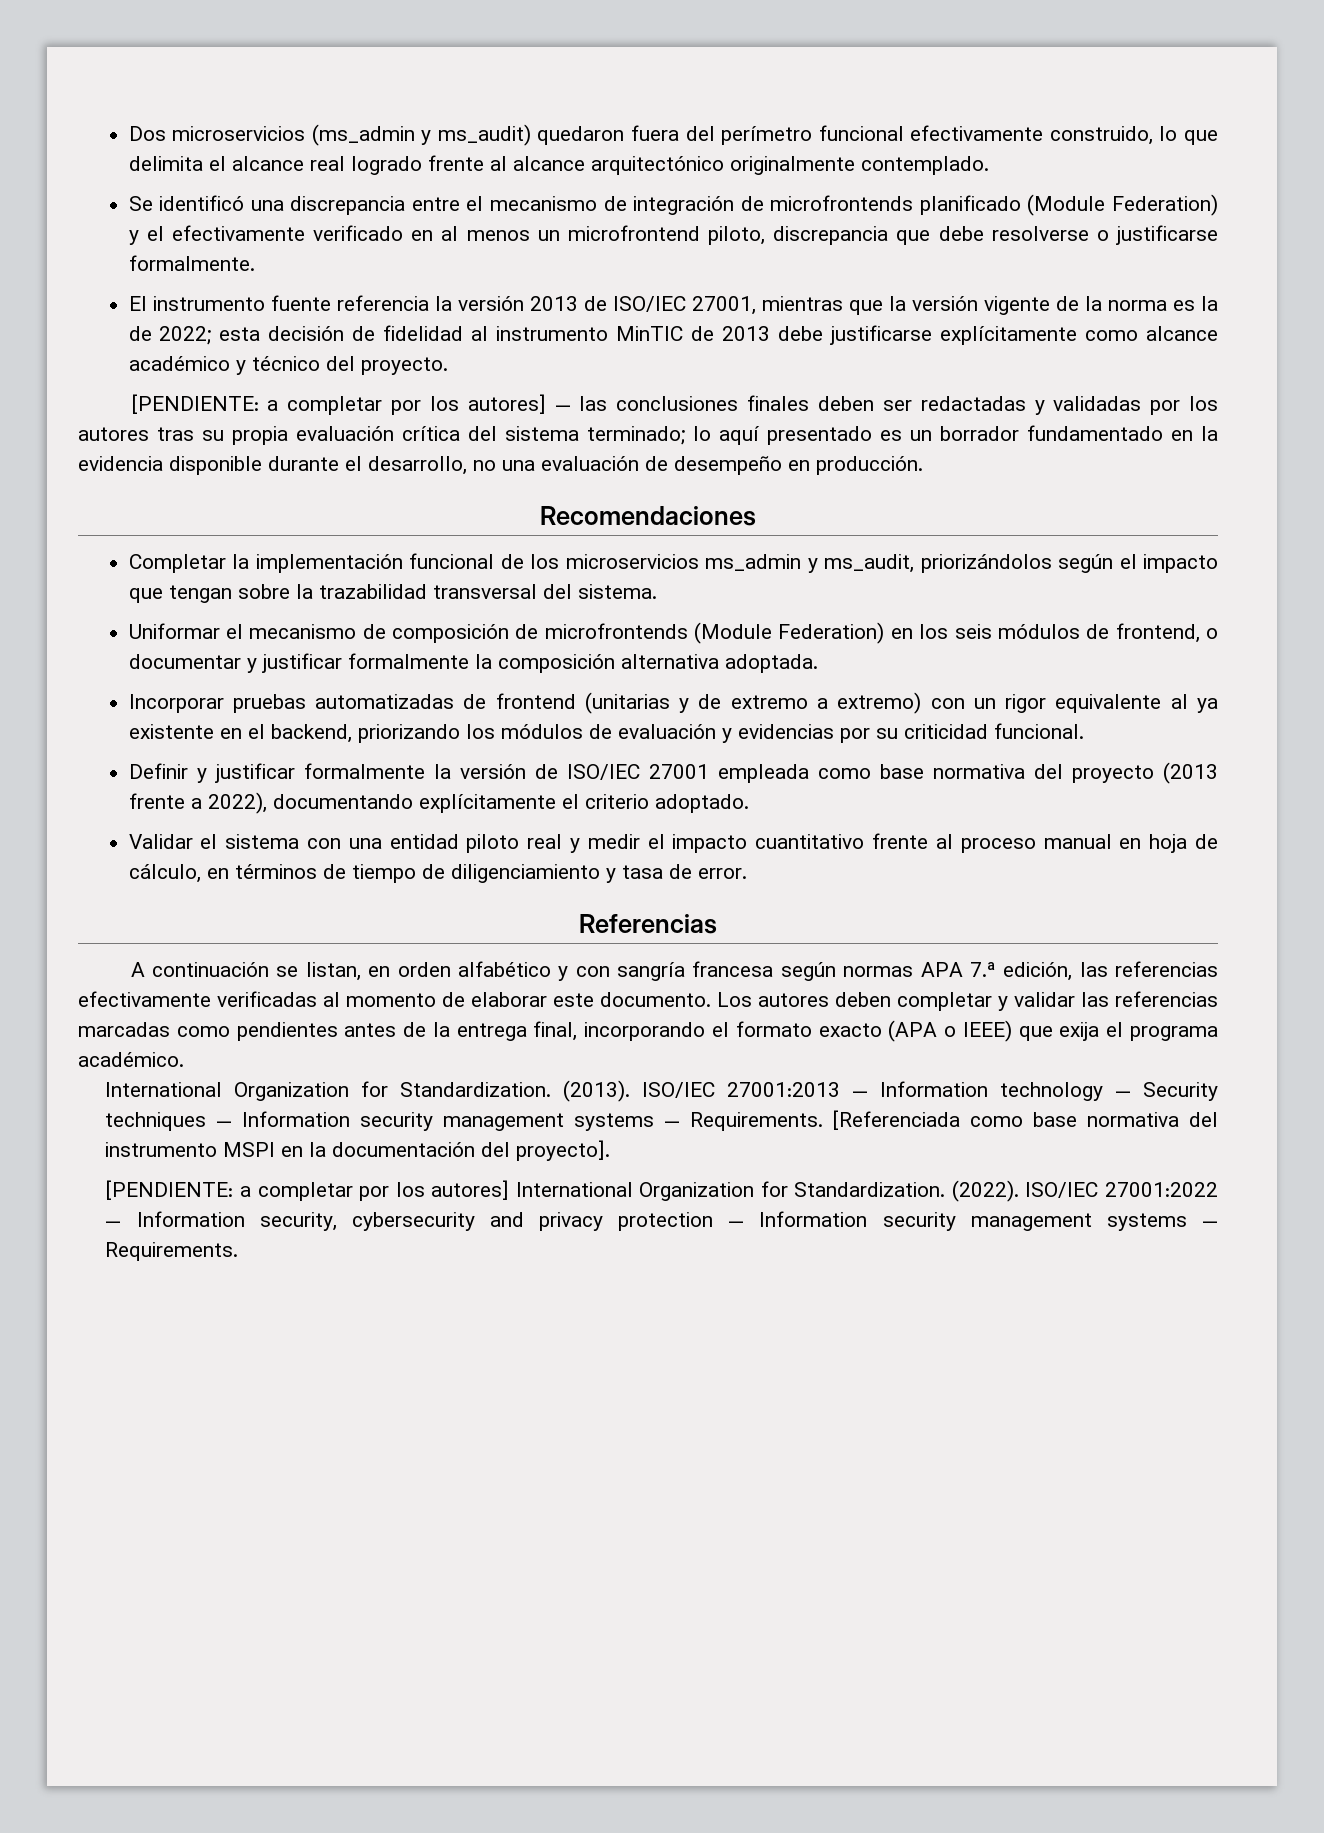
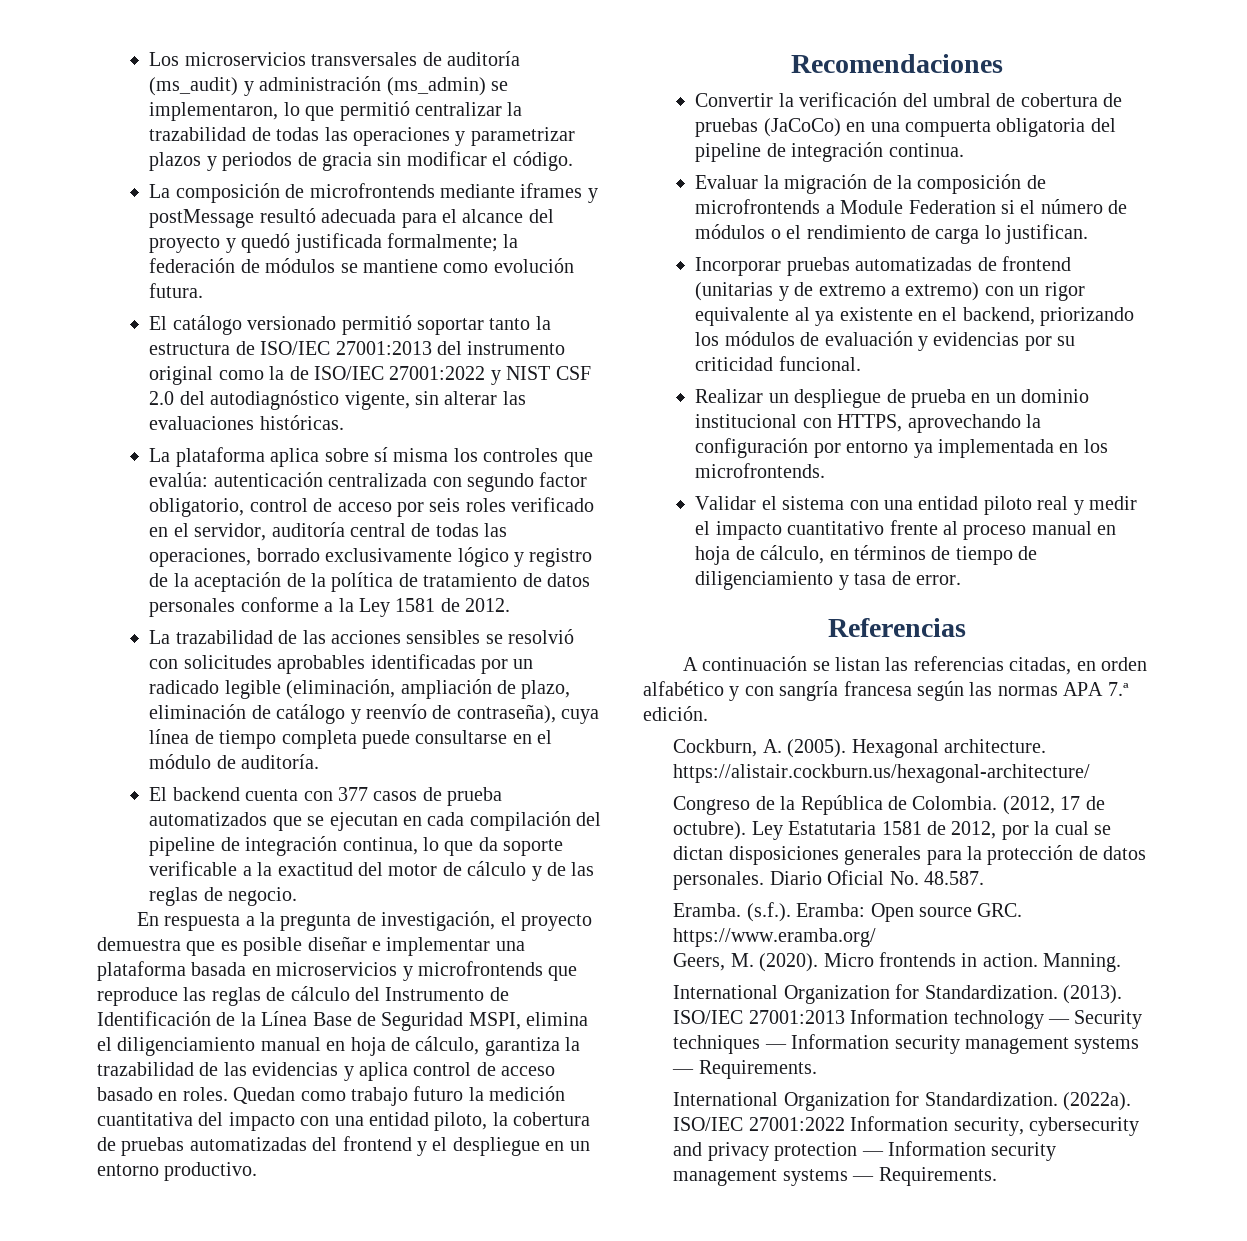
[128,124,1218,146] [128,155,989,175] [128,194,1219,216] [128,225,1218,245] [128,255,255,271] [128,295,1218,315] [128,325,1218,345] [128,356,448,375] [130,394,1218,415] [78,425,1218,445] [78,456,923,475] [540,506,756,526] [128,553,1218,573] [128,584,657,603] [128,622,1219,644] [128,653,818,673] Dos microservicios (ms_admin y ms_audit) quedaron fuera del perímetro funcional efectivamente construido, lo que delimita el alcance real logrado frente al alcance arquitectónico originalmente contemplado. // Se identificó una discrepancia entre el mecanismo de integración de microfrontends planificado (Module Federation) y el efectivamente verificado en al menos un microfrontend piloto, discrepancia que debe resolverse o justificarse formalmente. // El instrumento fuente referencia la versión 2013 de ISO/IEC 27001, mientras que la versión vigente de la norma es la de 2022; esta decisión de fidelidad al instrumento MinTIC de 2013 debe justificarse explícitamente como alcance académico y técnico del proyecto. // [PENDIENTE: a completar por los autores] — las conclusiones finales deben ser redactadas y validadas por los autores tras su propia evaluación crítica del sistema terminado; lo aquí presentado es un borrador fundamentado en la evidencia disponible durante el desarrollo, no una evaluación de desempeño en producción. // Recomendaciones // Completar la implementación funcional de los microservicios ms_admin y ms_audit, priorizándolos según el impacto que tengan sobre la trazabilidad transversal del sistema. // Uniformar el mecanismo de composición de microfrontends (Module Federation) en los seis módulos de frontend, o documentar y justificar formalmente la composición alternativa adoptada. -> [149,51,521,66] [149,76,509,96] [149,101,523,121] [149,127,575,146] [149,151,573,171] [149,183,598,203] [149,208,554,228] [149,233,519,253] [149,258,574,273] [149,283,204,298] [149,315,551,335] [149,341,566,355] [149,366,591,385] [149,390,526,410] [149,415,344,430] [149,447,593,467] [149,472,588,492] [149,497,595,517] [149,522,508,541] [149,547,593,567] [149,572,591,592] [149,597,511,617] [149,629,575,644] [149,654,534,674] [149,679,571,699] [149,704,600,724] [149,729,553,749] [149,754,320,769] [149,787,503,806] [149,811,602,831] [149,836,564,856] [149,861,595,881] [149,887,298,906] [136,911,592,931] [97,936,525,956] [97,961,578,981] [97,986,509,1006] [97,1011,589,1031] [97,1036,581,1056] [97,1062,556,1081] [97,1086,566,1106] [97,1112,591,1131] [97,1136,590,1156] [97,1162,258,1181] [790,54,1003,73] [695,92,1123,107] [695,118,1116,137] [695,142,964,162] [695,174,1046,194] [695,199,1128,214] [695,224,1089,244] Los microservicios transversales de auditoría (ms_audit) y administración (ms_admin) se implementaron, lo que permitió centralizar la trazabilidad de todas las operaciones y parametrizar plazos y periodos de gracia sin modificar el código. // La composición de microfrontends mediante iframes y postMessage resultó adecuada para el alcance del proyecto y quedó justificada formalmente; la federación de módulos se mantiene como evolución futura. // El catálogo versionado permitió soportar tanto la estructura de ISO/IEC 27001:2013 del instrumento original como la de ISO/IEC 27001:2022 y NIST CSF 2.0 del autodiagnóstico vigente, sin alterar las evaluaciones históricas. // La plataforma aplica sobre sí misma los controles que evalúa: autenticación centralizada con segundo factor obligatorio, control de acceso por seis roles verificado en el servidor, auditoría central de todas las operaciones, borrado exclusivamente lógico y registro de la aceptación de la política de tratamiento de datos personales conforme a la Ley 1581 de 2012. // La trazabilidad de las acciones sensibles se resolvió con solicitudes aprobables identificadas por un radicado legible (eliminación, ampliación de plazo, eliminación de catálogo y reenvío de contraseña), cuya línea de tiempo completa puede consultarse en el módulo de auditoría. // El backend cuenta con 377 casos de prueba automatizados que se ejecutan en cada compilación del pipeline de integración continua, lo que da soporte verificable a la exactitud del motor de cálculo y de las reglas de negocio. // En respuesta a la pregunta de investigación, el proyecto demuestra que es posible diseñar e implementar una plataforma basada en microservicios y microfrontends que reproduce las reglas de cálculo del Instrumento de Identificación de la Línea Base de Seguridad MSPI, elimina el diligenciamiento manual en hoja de cálculo, garantiza la trazabilidad de las evidencias y aplica control de acceso basado en roles. Quedan como trabajo futuro la medición cuantitativa del impacto con una entidad piloto, la cobertura de pruebas automatizadas del frontend y el despliegue en un entorno productivo. // Recomendaciones // Convertir la verificación del umbral de cobertura de pruebas (JaCoCo) en una compuerta obligatoria del pipeline de integración continua. // Evaluar la migración de la composición de microfrontends a Module Federation si el número de módulos o el rendimiento de carga lo justifican.
[128,762,1219,784] [128,792,749,814] Definir y justificar formalmente la versión de ISO/IEC 27001 empleada como base normativa del proyecto (2013 frente a 2022), documentando explícitamente el criterio adoptado. -> [695,389,1090,408] [695,414,1042,433] [695,438,1108,458] [695,463,826,478] Realizar un despliegue de prueba en un dominio institucional con HTTPS, aprovechando la configuración por entorno ya implementada en los microfrontends.
[305,962,361,981] listan, -> [834,656,1072,675] listan las referencias citadas,
(836, 971) none -> [969,682,993,696] las
[1003,961,1219,981] [78,991,1218,1011] [78,1020,1219,1042] [78,1052,184,1067] edición, las referencias efectivamente verificadas al momento de elaborar este documento. Los autores deben completar y validar las referencias marcadas como pendientes antes de la entrega final, incorporando el formato exacto (APA o IEEE) que exija el programa académico. -> [643,706,708,721] [673,739,1047,758] [673,764,1091,783] [673,795,1105,815] [673,821,1112,840] [673,845,1147,865] [673,870,985,890] [673,902,1023,922] [673,928,877,947] [673,952,1122,972] edición. // Cockburn, A. (2005). Hexagonal architecture. https://alistair.cockburn.us/hexagonal-architecture/ // Congreso de la República de Colombia. (2012, 17 de octubre). Ley Estatutaria 1581 de 2012, por la cual se dictan disposiciones generales para la protección de datos personales. Diario Oficial No. 48.587. // Eramba. (s.f.). Eramba: Open source GRC. https://www.eramba.org/ // Geers, M. (2020). Micro frontends in action. Manning.
[852,1091,869,1097] — -> (845, 1017) none
[832,1110,1218,1130] [105,1140,611,1161] [105,1180,1218,1202] [105,1221,122,1227] [Referenciada como base normativa del instrumento MSPI en la documentación del proyecto]. // [PENDIENTE: a completar por los autores] International Organization for Standardization. (2022). ISO/IEC 27001:2022 — -> [673,1091,1132,1111] [673,1117,845,1131] // International Organization for Standardization. (2022a). ISO/IEC 27001:2022

